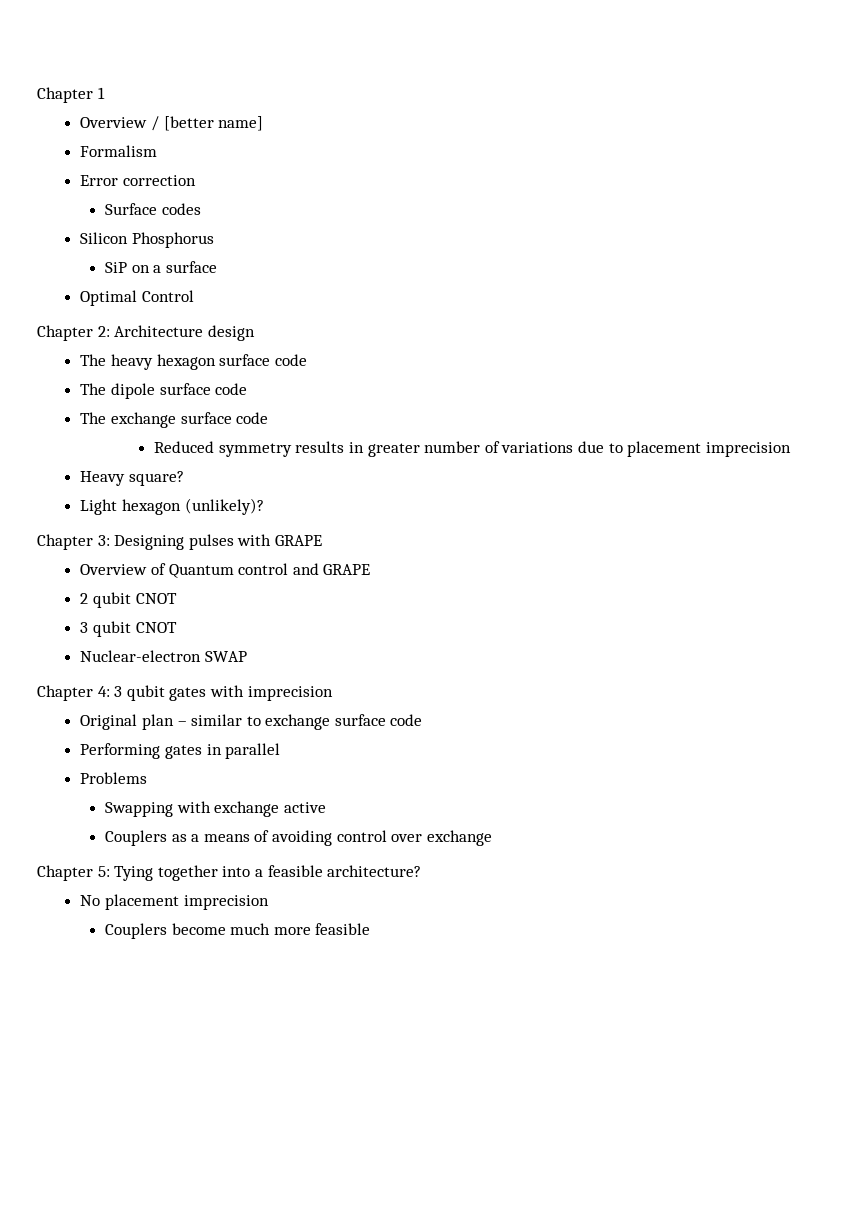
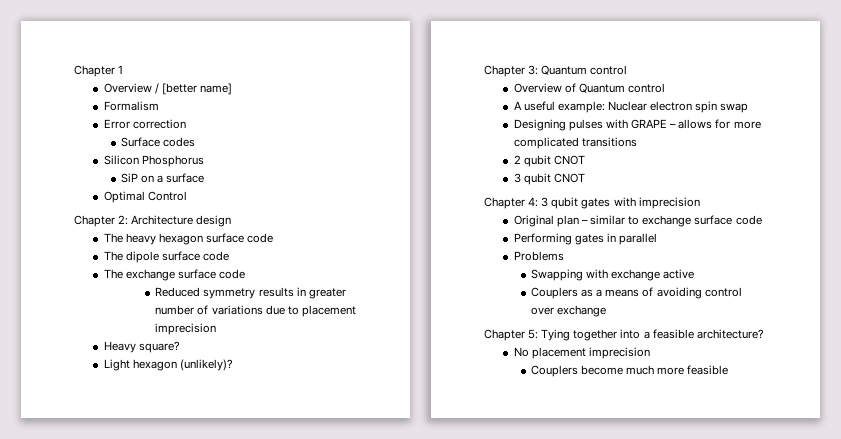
[114,534,322,550] Designing pulses with GRAPE -> [541,65,628,75] Quantum control
[292,563,371,575] and GRAPE -> [513,101,749,113] [513,119,761,131] [513,137,637,149] // A useful example: Nuclear electron spin swap // Designing pulses with GRAPE – allows for more complicated transitions
[80,650,247,662] // Nuclear-electron SWAP -> (586, 178) none

